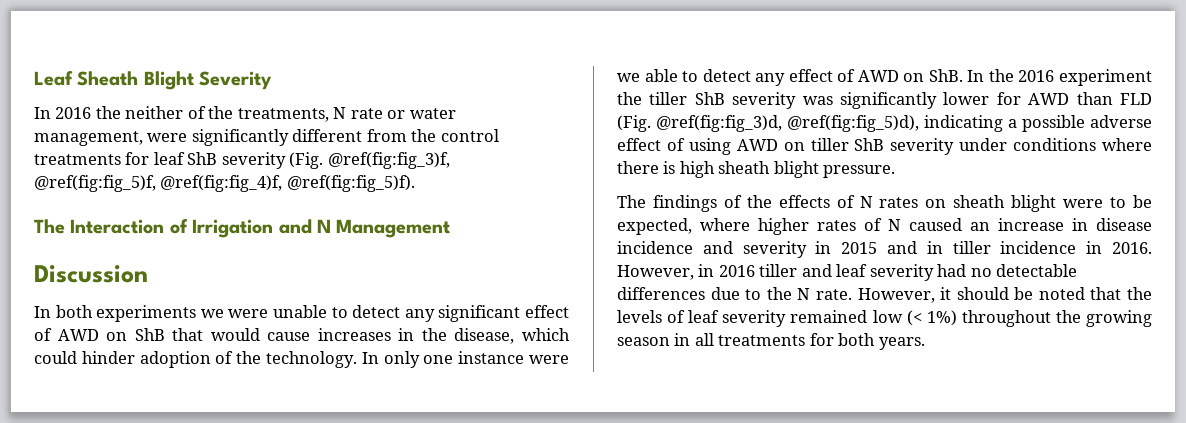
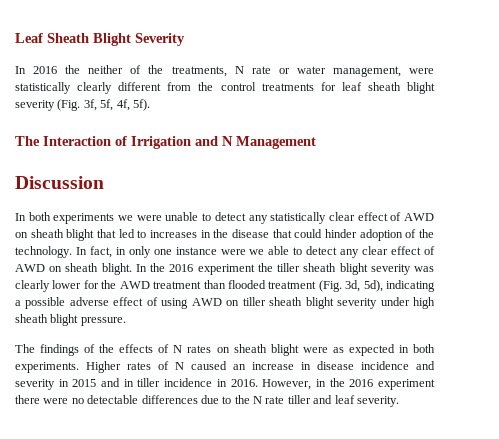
[191,129,289,146] significantly -> [15,82,113,94] statistically clearly
[187,152,450,169] [34,175,415,192] ShB severity (Fig. @ref(fig:fig_3)f, @ref(fig:fig_5)f, @ref(fig:fig_4)f, @ref(fig:fig_5)f). -> [367,82,436,94] [15,99,150,111] sheath blight severity (Fig. 3f, 5f, 4f, 5f).
[438,305,570,322] [34,328,311,341] significant effect of AWD on ShB that would cause -> [270,212,434,224] [15,229,147,241] statistically clear effect of AWD on sheath blight that led to
[454,328,570,344] disease, which -> [231,229,292,238] disease that
(379, 358) none -> [89,246,126,258] fact, in
[788,69,963,82] effect of AWD on ShB. -> [362,246,436,255] [15,263,132,275] clear effect of AWD on sheath blight.
[694,92,725,105] ShB -> [303,263,368,275] sheath blight
[840,92,937,109] significantly -> [15,280,50,292] clearly
[1028,92,1152,105] [617,115,919,132] AWD than FLD (Fig. @ref(fig:fig_3)d, @ref(fig:fig_5)d), -> [101,280,383,292] the AWD treatment than flooded treatment (Fig. 3d, 5d),
[854,138,1152,155] [617,161,676,174] ShB severity under conditions where there is -> [269,297,410,309] sheath blight severity under
[1110,195,1152,208] [617,218,809,235] to be expected, where higher -> [332,344,435,356] [15,361,121,373] as expected in both experiments. Higher
[718,264,967,281] 2016 tiller and leaf severity had -> [329,378,435,390] [15,395,69,404] the 2016 experiment there were
[815,287,1152,303] [617,310,1152,327] [617,333,925,350] rate. However, it should be noted that the levels of leaf severity remained low (< 1%) throughout the growing season in all treatments for both years. -> [265,395,399,407] rate tiller and leaf severity.

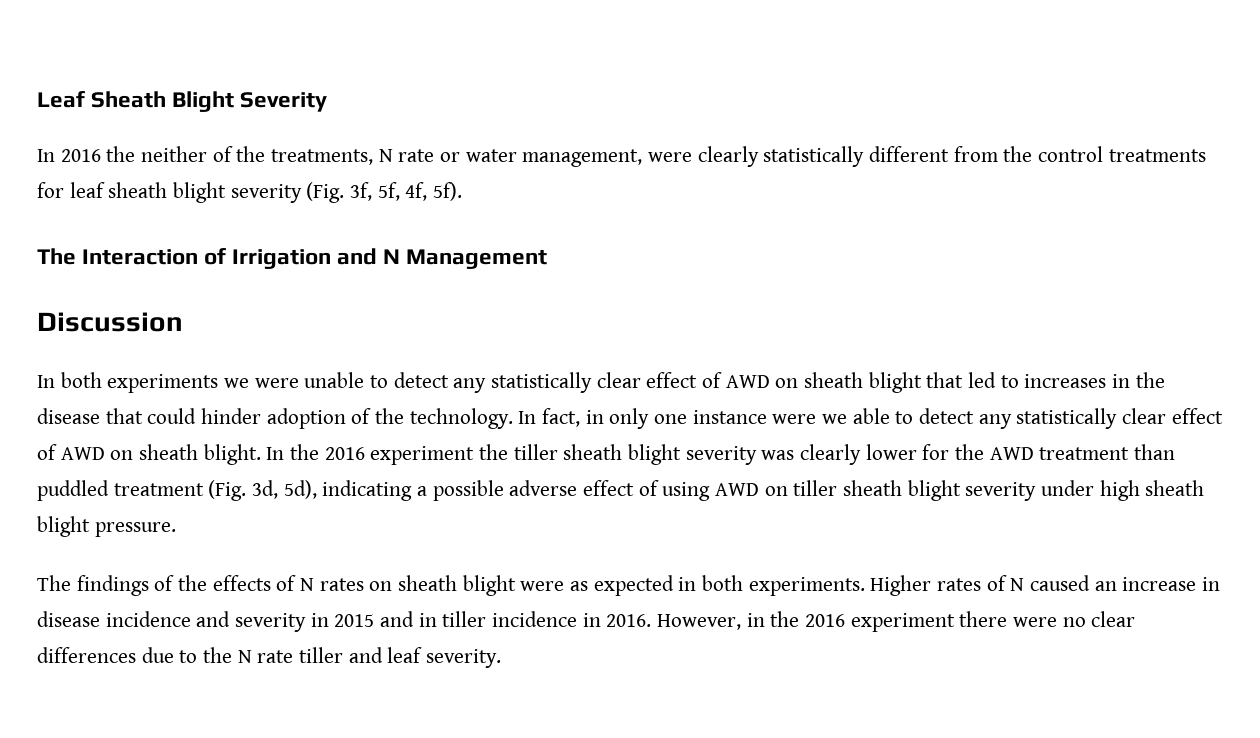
[15,82,113,94] statistically clearly -> [697,146,865,167] clearly statistically
(360, 253) none -> [1016,408,1118,429] statistically
[227,280,266,289] flooded -> [37,480,109,501] puddled
[87,395,139,404] detectable -> [1091,611,1136,627] clear

